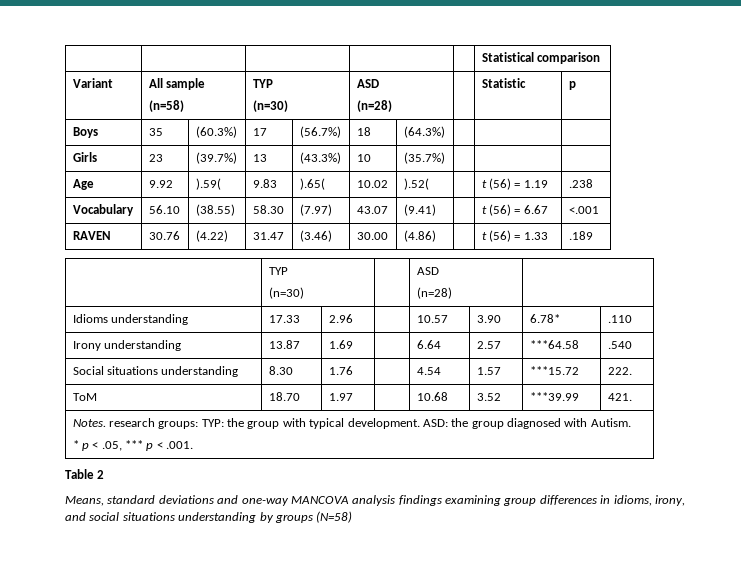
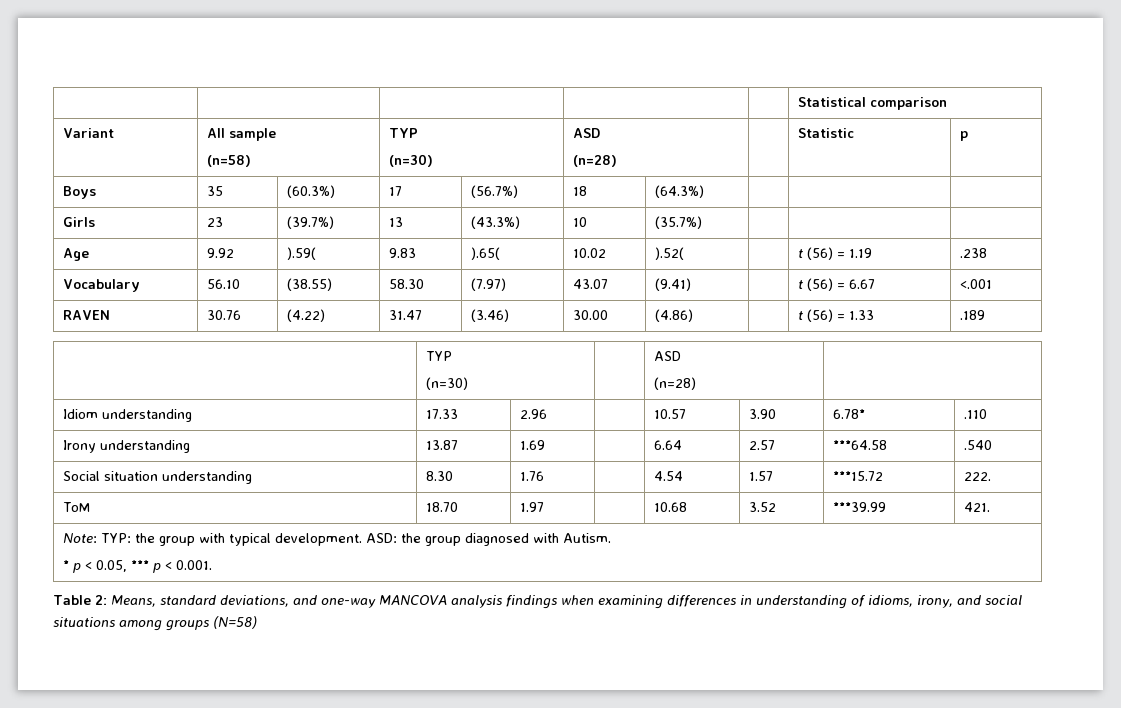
[72,314,108,323] Idioms -> [62,409,98,419] Idiom
[106,366,158,375] situations -> [103,471,158,481] situation
[72,418,199,429] Notes. research groups: -> [62,533,97,543] Note:
[101,441,122,451] .05, -> [95,560,127,572] 0.05,
[166,441,194,449] .001. -> [175,560,212,570] 0.001.
[97,470,105,479] 2 // -> [94,595,107,605] 2:
[158,495,214,504] deviations -> [219,595,289,607] deviations,
[445,495,611,506] examining group differences in -> [560,595,866,609] when examining differences in understanding of
[178,512,274,523] understanding by -> [119,620,162,631] among

